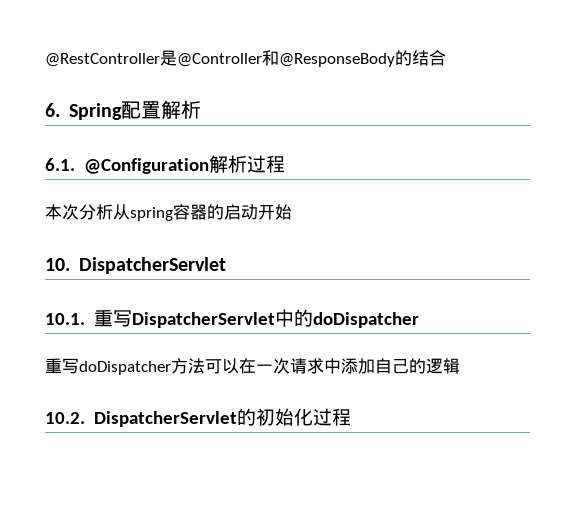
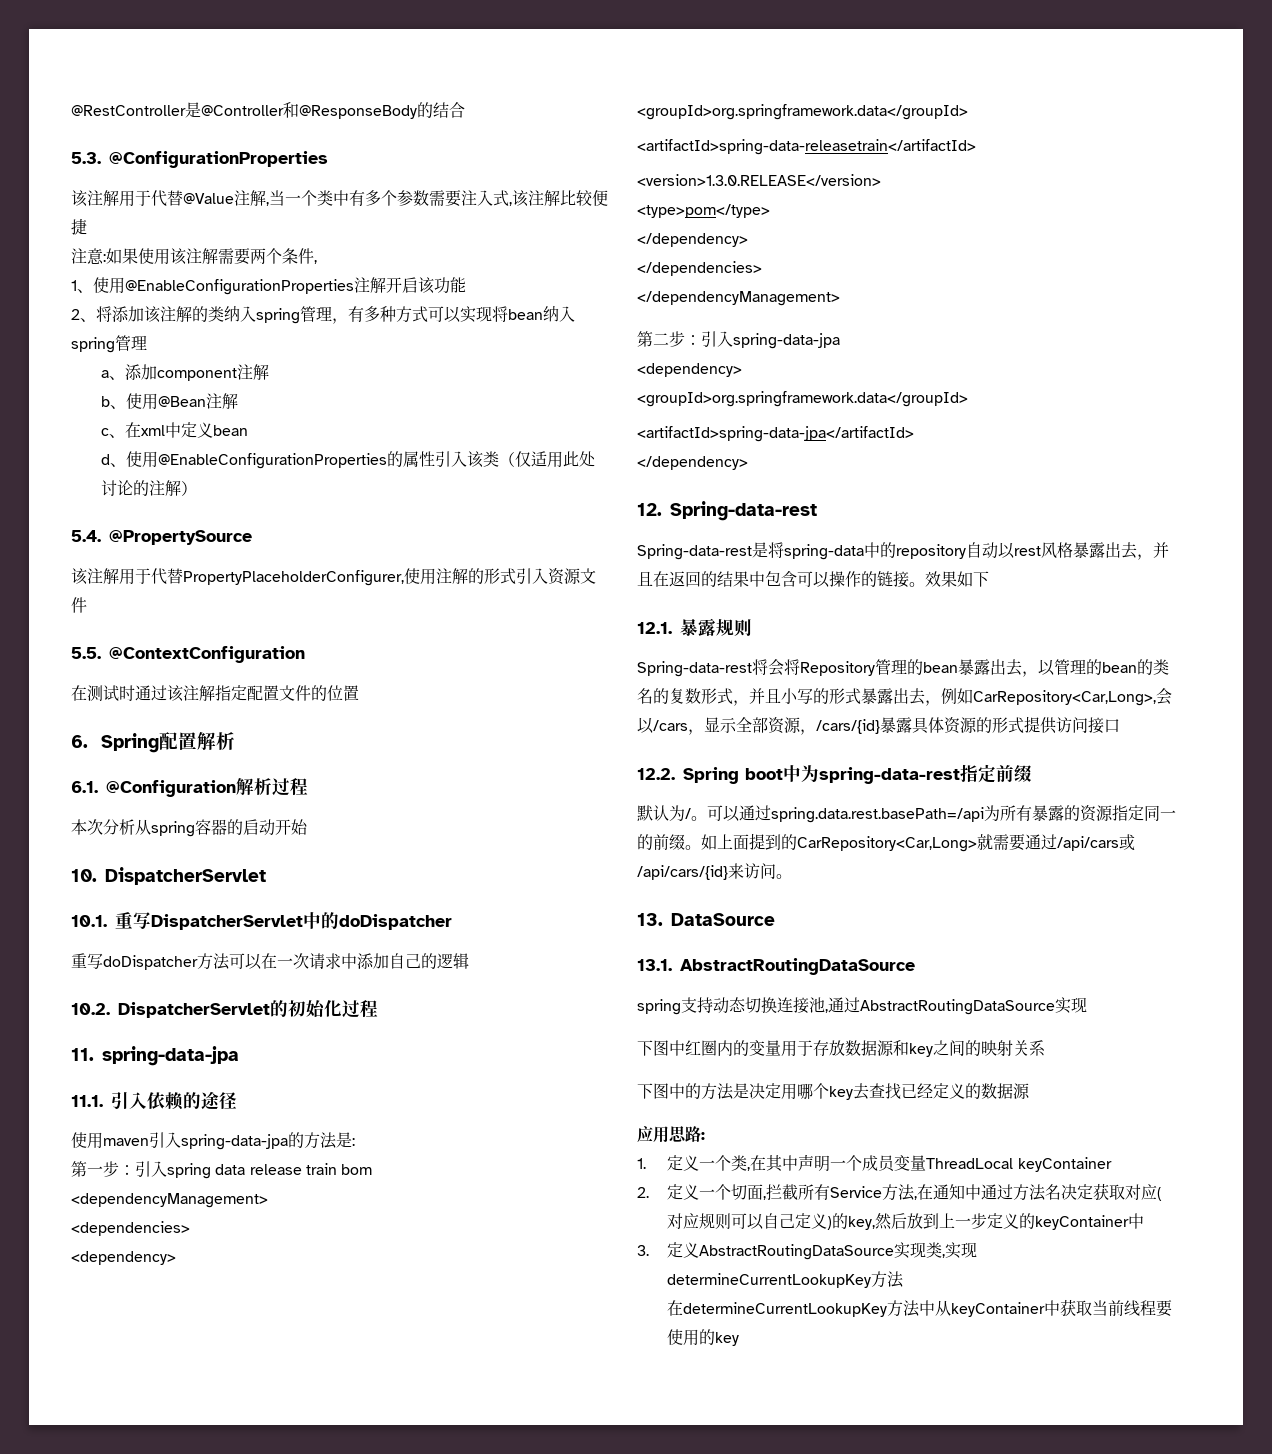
(446, 58) none -> [71,151,328,168] [71,190,608,207] [71,218,87,235] [71,248,317,265] [71,277,466,295] [71,305,575,324] [71,335,147,353] [101,364,270,381] [101,393,239,410] [101,422,249,438] [101,451,596,469] [101,480,198,496] [71,530,252,545] [71,568,596,586] [71,597,87,613] [71,646,305,663] [71,685,359,702] // 5.3. @ConfigurationProperties // 该注解用于代替@Value注解,当一个类中有多个参数需要注入式,该注解比较便捷 // 注意:如果使用该注解需要两个条件, // 1、使用@EnableConfigurationProperties注解开启该功能 // 2、将添加该注解的类纳入spring管理，有多种方式可以实现将bean纳入spring管理 // a、添加component注解 // b、使用@Bean注解 // c、在xml中定义bean // d、使用@EnableConfigurationProperties的属性引入该类（仅适用此处讨论的注解） // 5.4. @PropertySource // 该注解用于代替PropertyPlaceholderConfigurer,使用注解的形式引入资源文件 // 5.5. @ContextConfiguration // 在测试时通过该注解指定配置文件的位置
(351, 417) none -> [71,1046,239,1066] [71,1091,237,1110] [71,1132,355,1150] [71,1161,373,1179] [71,1193,268,1208] [71,1221,190,1236] [71,1251,176,1265] [637,104,968,120] [637,139,976,155] [637,174,881,186] [637,204,770,218] [637,233,748,247] [637,261,762,276] [637,291,840,306] [637,331,840,349] [637,363,742,377] [637,391,968,407] [637,426,914,442] [637,456,748,470] [637,501,817,521] [637,542,1169,560] [637,571,989,588] [637,618,752,637] [637,659,1169,677] [637,688,1172,706] [637,716,1120,735] [637,764,1032,784] [637,805,1176,823] [637,833,1135,852] [637,863,792,880] [637,913,775,926] [637,958,915,975] [637,997,1087,1015] [637,1040,1045,1057] [637,1083,1030,1100] [637,1126,705,1143] [637,1154,1112,1172] [637,1183,1163,1201] [667,1213,1145,1230] [637,1242,978,1260] [667,1271,905,1288] [667,1299,1173,1317] [667,1329,740,1346] // 11. spring-data-jpa // 11.1.引入依赖的途径 // 使用maven引入spring-data-jpa的方法是: // 第一步：引入spring data release train bom // <dependencyManagement> // <dependencies> // <dependency> // <groupId>org.springframework.data</groupId> // <artifactId>spring-data-releasetrain</artifactId> // <version>1.3.0.RELEASE</version> // <type>pom</type> // </dependency> // </dependencies> // </dependencyManagement> // 第二步：引入spring-data-jpa // <dependency> // <groupId>org.springframework.data</groupId> // <artifactId>spring-data-jpa</artifactId> // </dependency> // 12. Spring-data-rest // Spring-data-rest是将spring-data中的repository自动以rest风格暴露出去，并且在返回的结果中包含可以操作的链接。效果如下 // 12.1.暴露规则 // Spring-data-rest将会将Repository管理的bean暴露出去，以管理的bean的类名的复数形式，并且小写的形式暴露出去，例如CarRepository<Car,Long>,会以/cars，显示全部资源，/cars/{id}暴露具体资源的形式提供访问接口 // 12.2. Spring boot中为spring-data-rest指定前缀 // 默认为/。可以通过spring.data.rest.basePath=/api为所有暴露的资源指定同一的前缀。如上面提到的CarRepository<Car,Long>就需要通过/api/cars或/api/cars/{id}来访问。 // 13. DataSource // 13.1. AbstractRoutingDataSource // spring支持动态切换连接池,通过AbstractRoutingDataSource实现 // 下图中红圈内的变量用于存放数据源和key之间的映射关系 // 下图中的方法是决定用哪个key去查找已经定义的数据源 // 应用思路: // 1.定义一个类,在其中声明一个成员变量ThreadLocal keyContainer // 2.定义一个切面,拦截所有Service方法,在通知中通过方法名决定获取对应(对应规则可以自己定义)的key,然后放到上一步定义的keyContainer中 // 3.定义AbstractRoutingDataSource实现类,实现determineCurrentLookupKey方法 // 在determineCurrentLookupKey方法中从keyContainer中获取当前线程要使用的key

